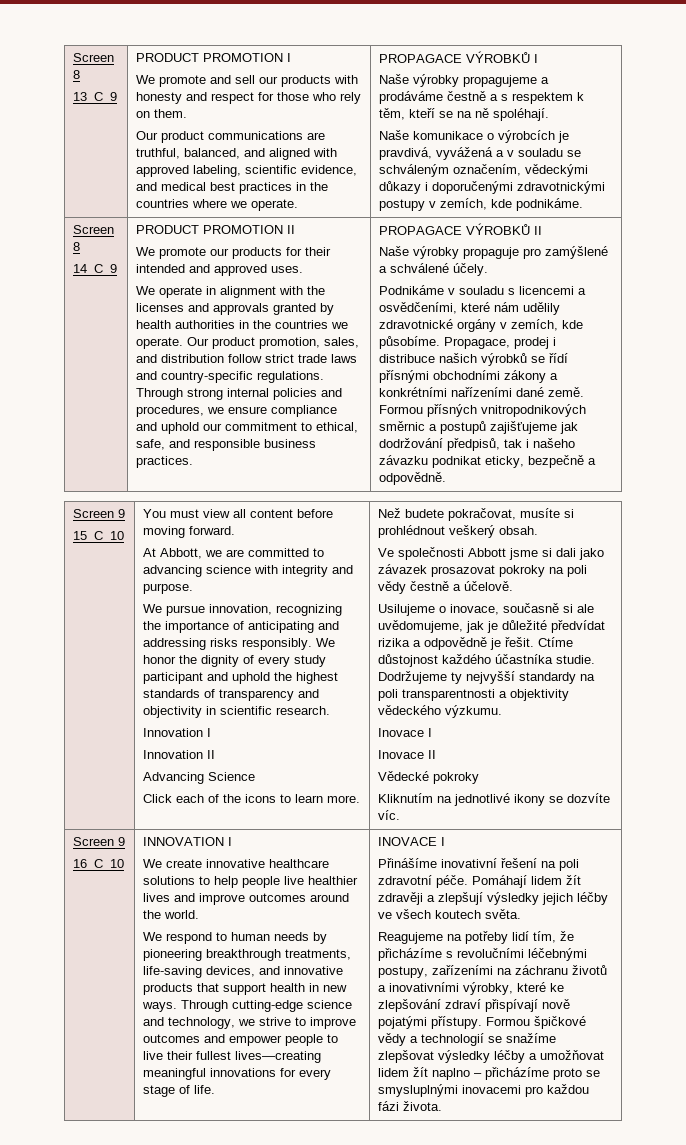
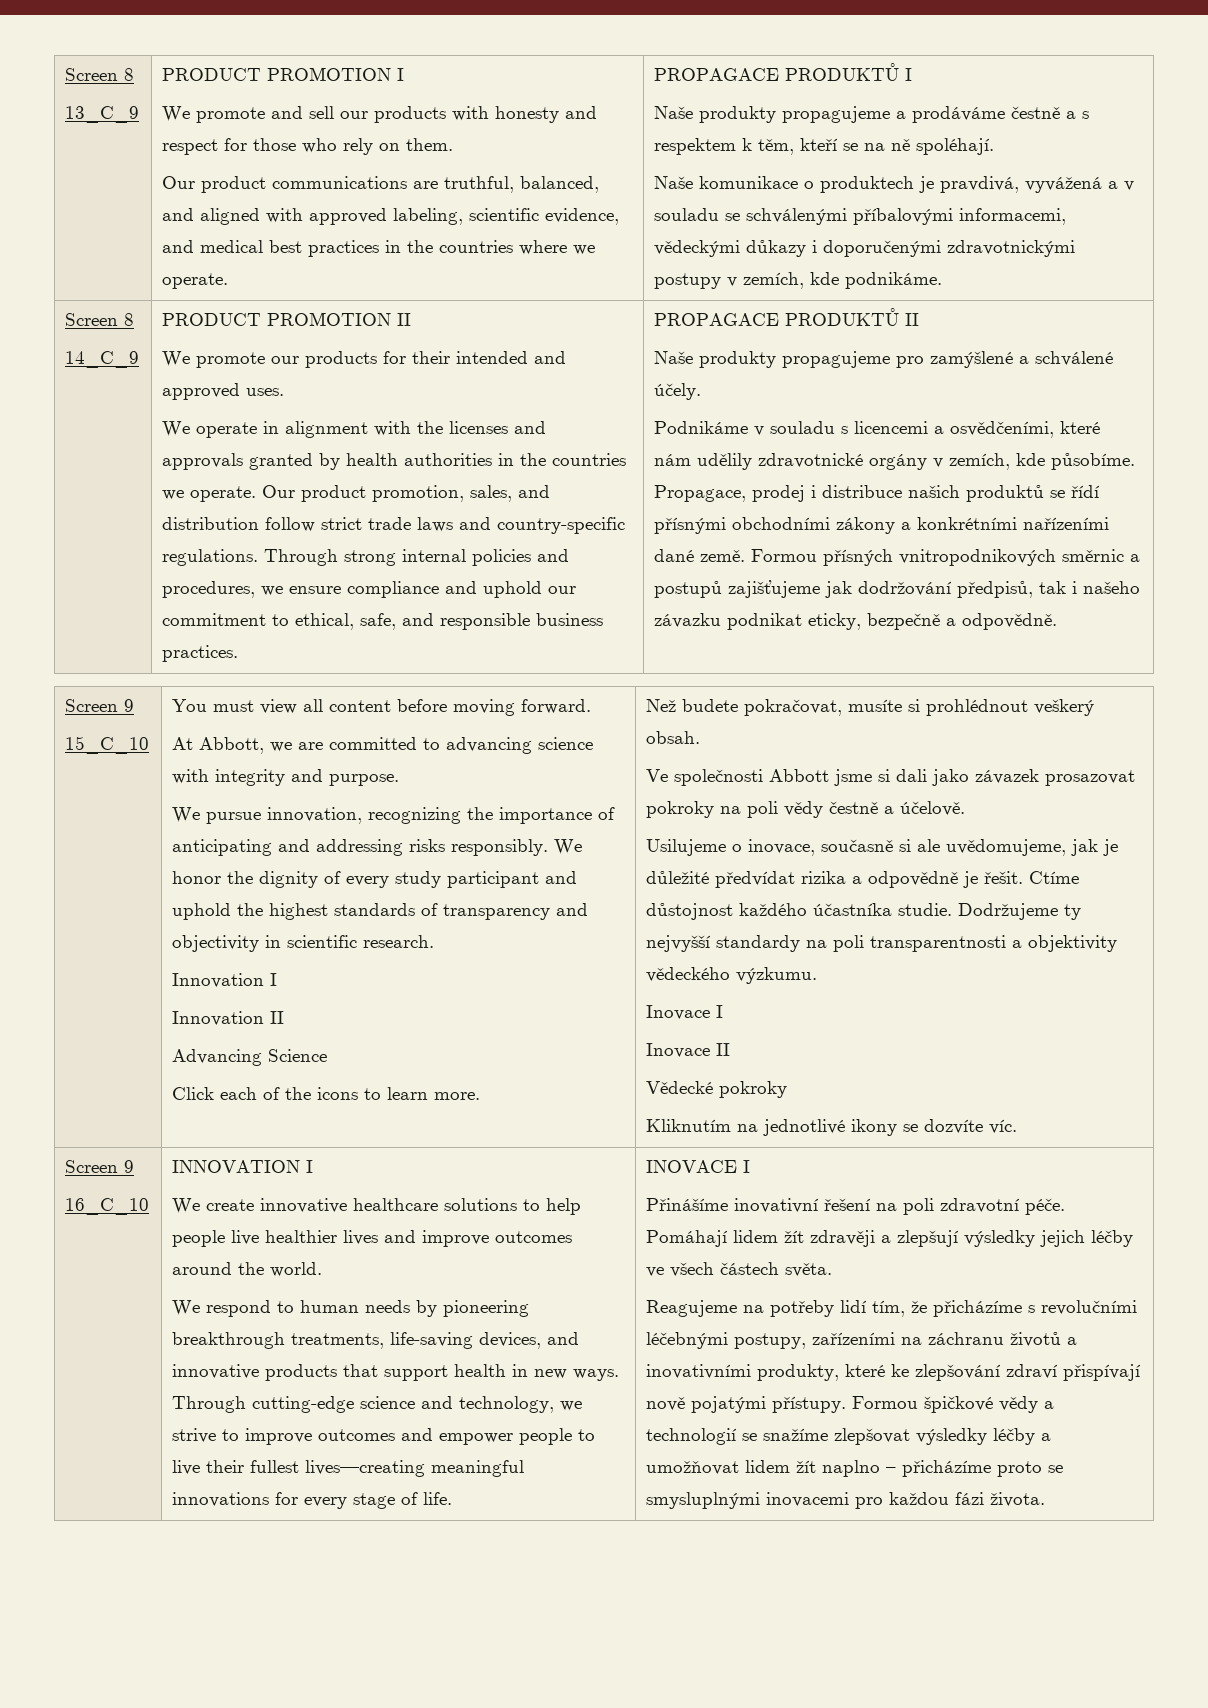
[466,51,531,63] VÝROBKŮ -> [785,63,900,81] PRODUKTŮ
[413,74,460,87] výrobky -> [699,106,777,123] produkty
[498,130,556,143] výrobcích -> [820,176,915,193] produktech
[379,164,522,177] schváleným označením, -> [746,208,1067,225] schválenými příbalovými informacemi,
[466,223,531,235] VÝROBKŮ -> [785,308,900,326] PRODUKTŮ
[413,246,520,259] výrobky propaguje -> [699,351,891,368] produkty propagujeme
[481,353,528,366] výrobků -> [966,485,1045,502] produktů
[435,910,482,919] koutech -> [720,1262,780,1275] částech
[463,982,514,995] výrobky, -> [757,1364,840,1381] produkty,

